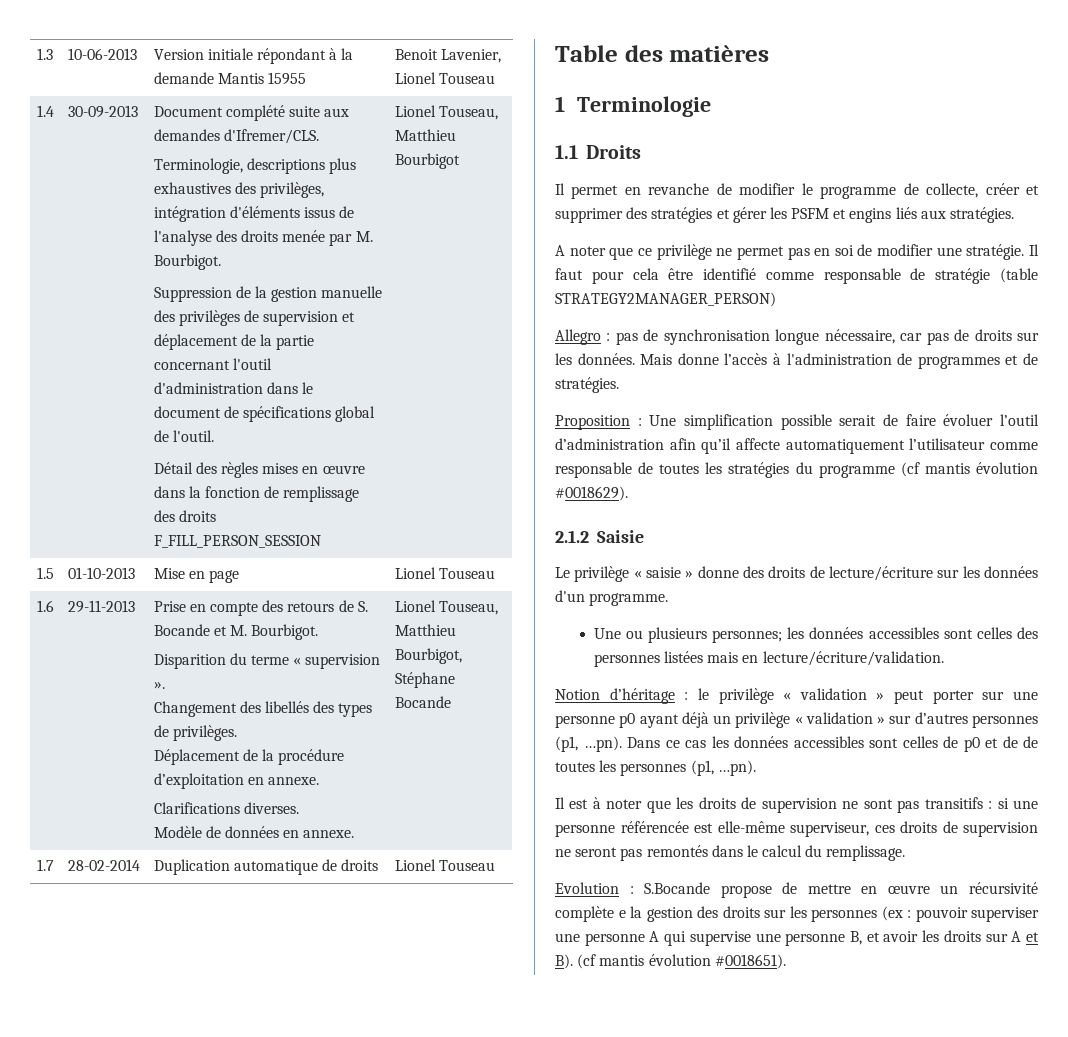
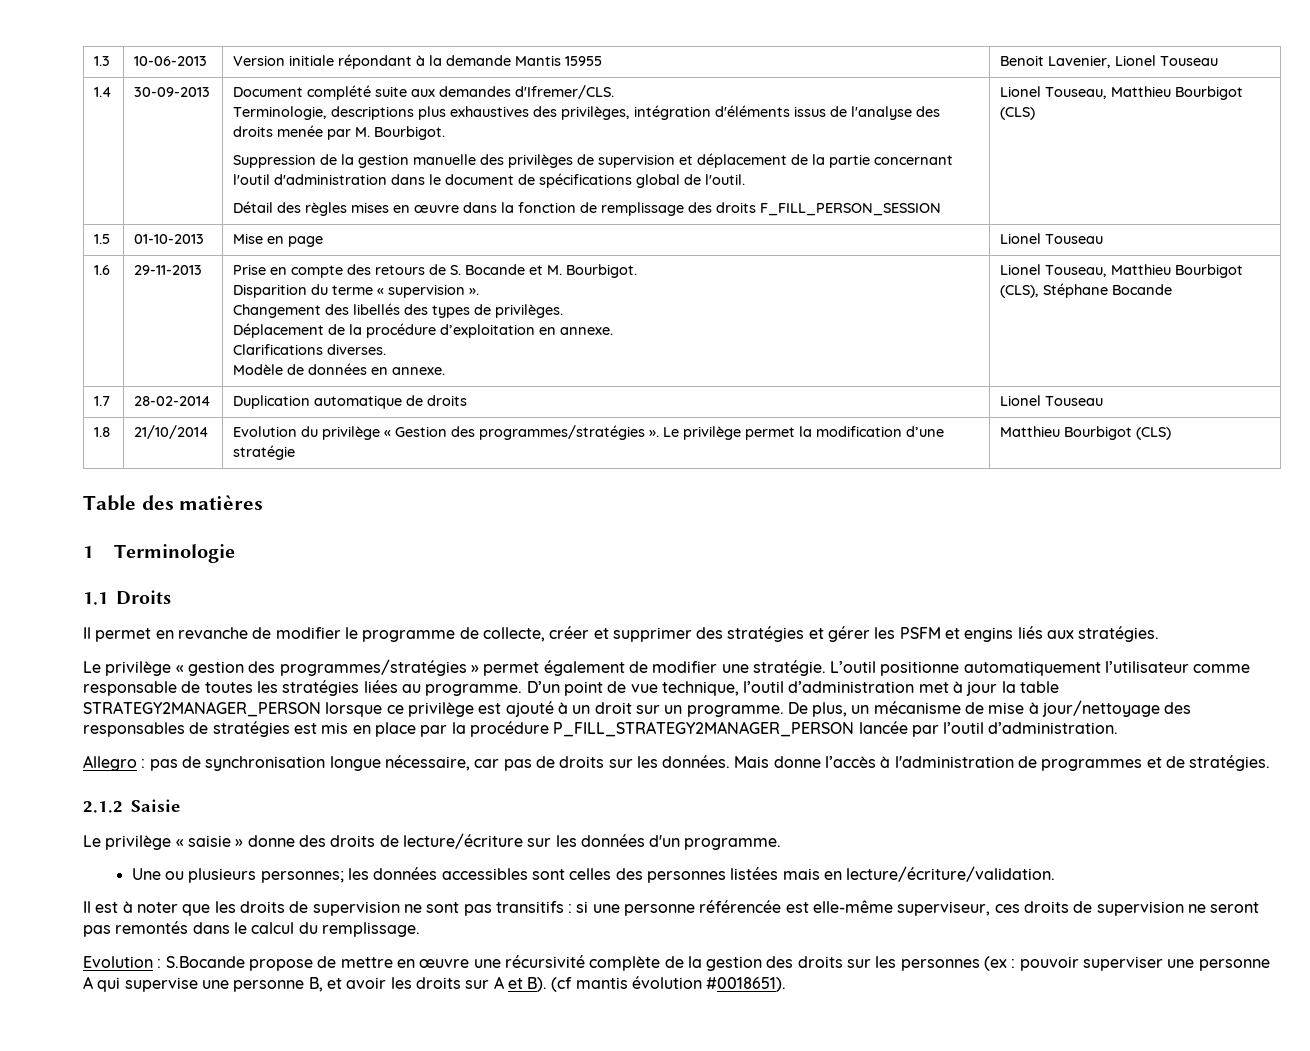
(460, 161) none -> [1000,107,1036,120] (CLS)
[394,648,462,664] Bourbigot, -> [1175,264,1244,278] [1000,285,1040,298] Bourbigot (CLS),
(495, 865) none -> [94,427,111,437] [134,425,209,439] [233,425,945,440] [233,445,296,460] [1000,426,1172,440] // 1.8 | 21/10/2014 | Evolution du privilège « Gestion des programmes/stratégies ». Le privilège permet la modification d’une stratégie | Matthieu Bourbigot (CLS)
[555,244,1039,260] [555,268,1038,284] [555,292,776,307] A noter que ce privilège ne permet pas en soi de modifier une stratégie. Il faut pour cela être identifié comme responsable de stratégie (table STRATEGY2MANAGER_PERSON) -> [83,659,1251,676] [83,680,1060,696] [83,700,1192,717] [83,721,1119,737] Le privilège « gestion des programmes/stratégies » permet également de modifier une stratégie. L’outil positionne automatiquement l’utilisateur comme responsable de toutes les stratégies liées au programme. D’un point de vue technique, l’outil d’administration met à jour la table STRATEGY2MANAGER_PERSON lorsque ce privilège est ajouté à un droit sur un programme. De plus, un mécanisme de mise à jour/nettoyage des responsables de stratégies est mis en place par la procédure P_FILL_STRATEGY2MANAGER_PERSON lancée par l’outil d’administration.
[555,414,1039,430] [555,438,1038,454] [555,462,1038,478] [555,486,628,501] // Proposition : Une simplification possible serait de faire évoluer l’outil d’administration afin qu’il affecte automatiquement l’utilisateur comme responsable de toutes les stratégies du programme (cf mantis évolution #0018629). -> (1271, 763) none
[555,688,1038,704] [555,712,1038,728] [555,736,1038,752] [555,760,756,776] // Notion d’héritage : le privilège « validation » peut porter sur une personne p0 ayant déjà un privilège « validation » sur d’autres personnes (p1, …pn). Dans ce cas les données accessibles sont celles de p0 et de de toutes les personnes (p1, …pn). -> (1056, 874) none
[940,885,959,894] un -> [473,959,501,968] une
[618,910,626,918] e -> [664,956,684,968] de

